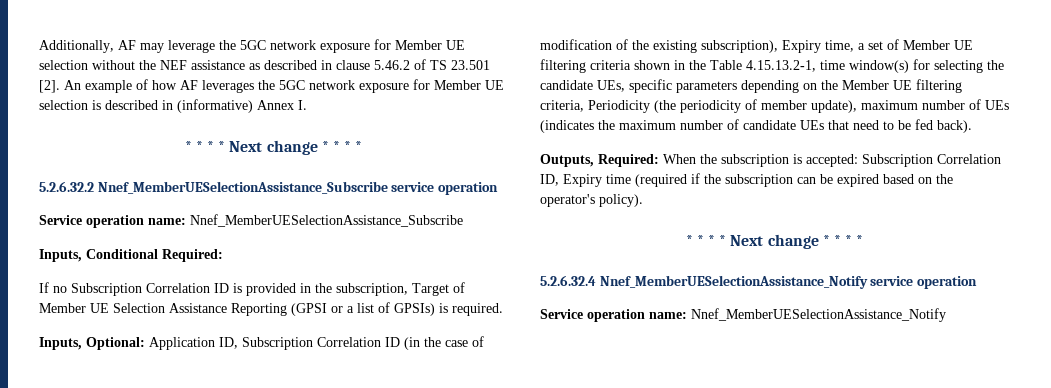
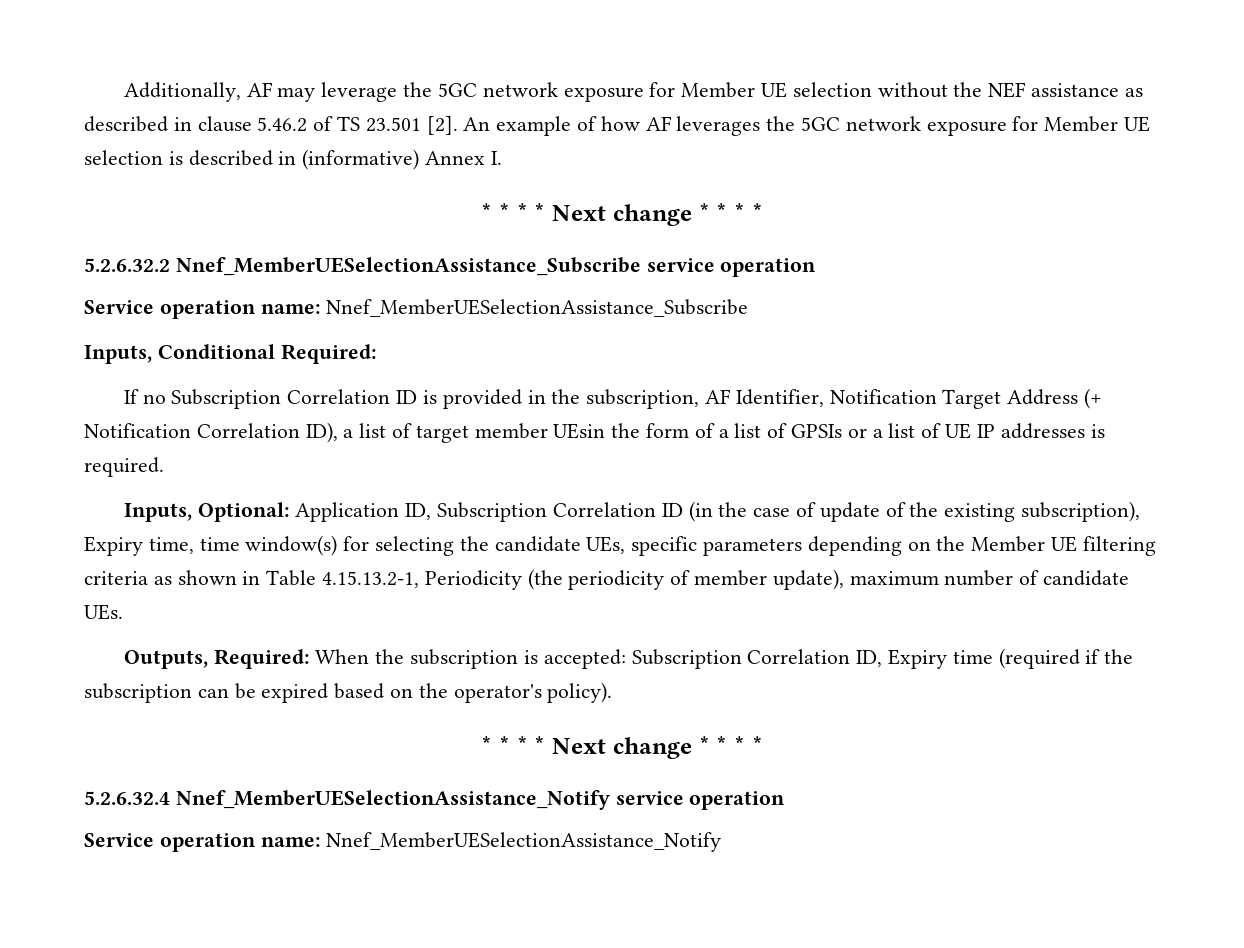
[412,282,465,296] [39,303,327,316] Target of Member UE Selection Assistance Reporting (GPSI -> [704,388,1102,409] [84,422,843,443] AF Identifier, Notification Target Address (+ Notification Correlation ID), a list of target member UEsin the form of a list of GPSIs
[394,303,435,316] GPSIs) -> [945,423,1085,439] UE IP addresses
[540,39,612,50] modification -> [819,502,880,522] update
[858,39,973,50] [540,59,816,73] a set of Member UE filtering criteria shown in the Table 4.15.13.2-1, -> (194, 545) none
[540,100,584,112] criteria, -> [84,570,420,588] criteria as shown in Table 4.15.13.2-1,
[985,100,1009,110] [540,119,972,133] UEs (indicates the maximum number of candidate UEs that need to be fed back). -> [1043,570,1130,586] [84,604,123,620] candidate UEs.

